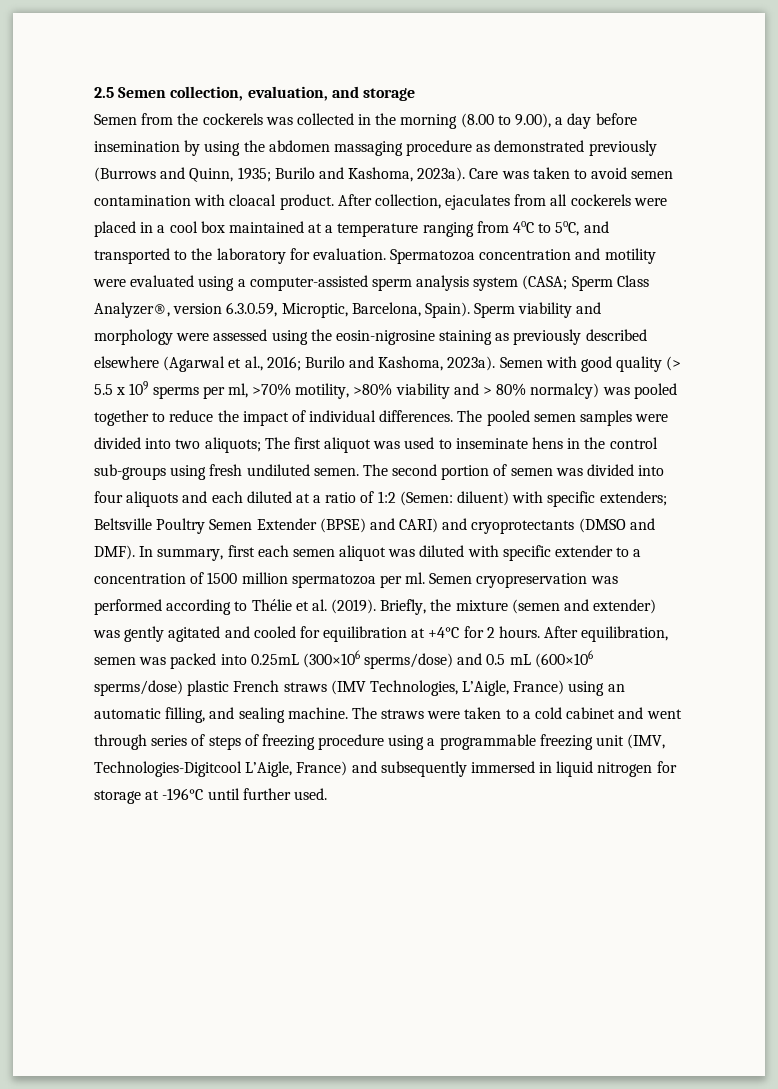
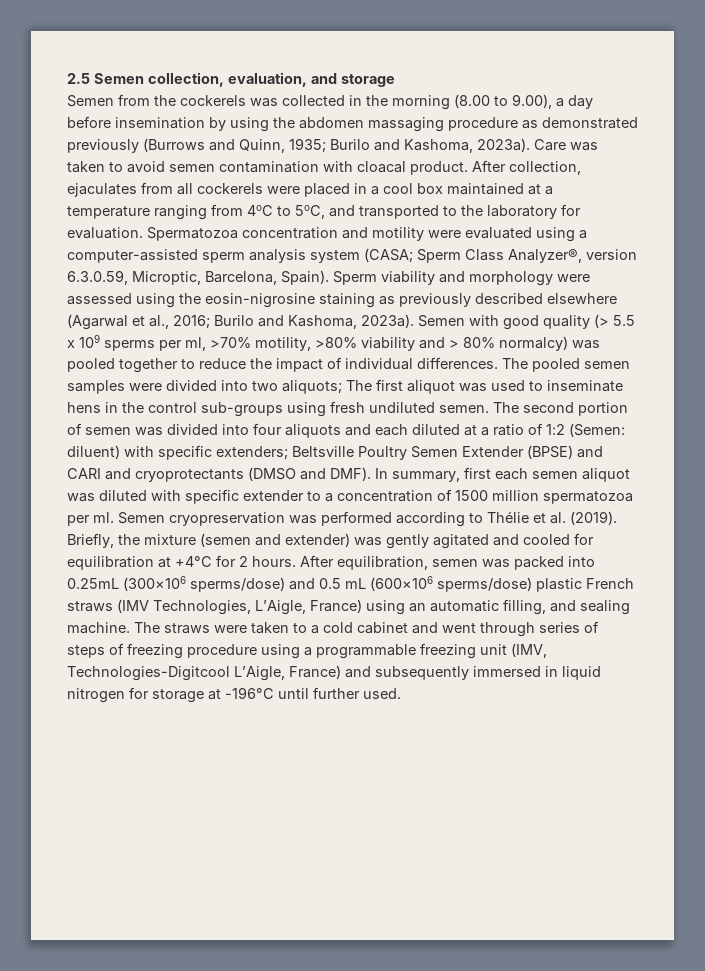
[399,518,439,533] CARI) -> [67,468,101,479] CARI

